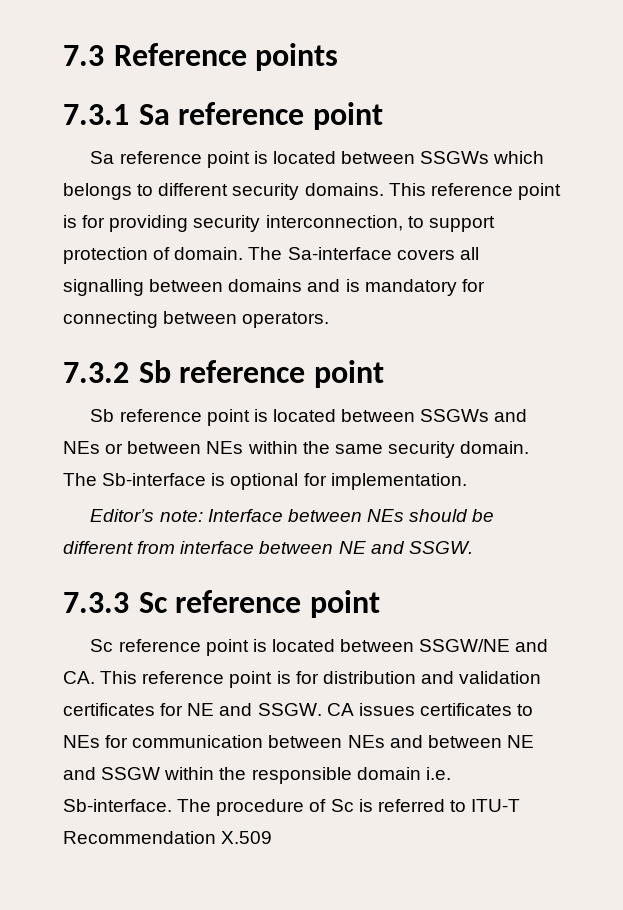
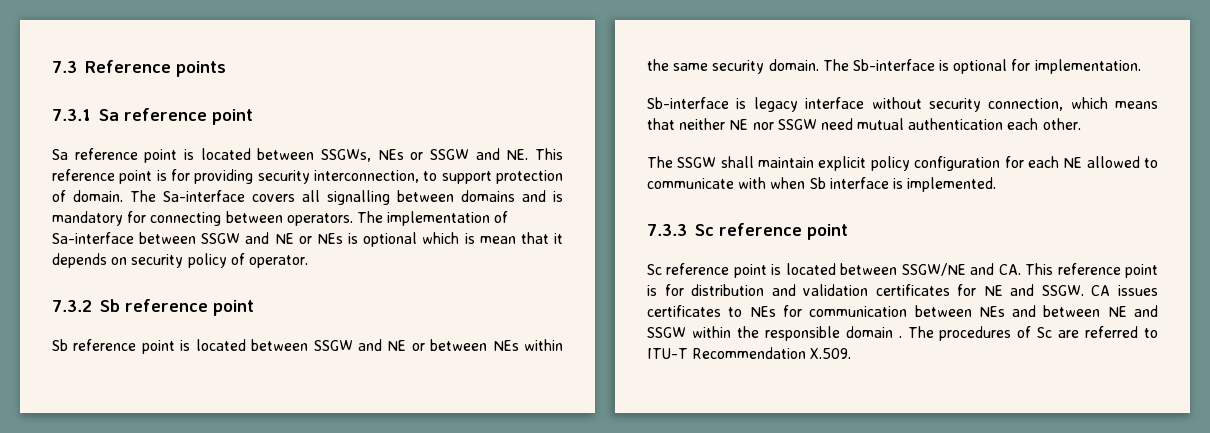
[420,151,545,164] [63,183,384,200] SSGWs which belongs to different security domains. -> [320,148,529,162] SSGWs, NEs or SSGW and NE.
(330, 320) none -> [356,211,509,226] [52,232,563,247] [52,253,308,268] The implementation of Sa-interface between SSGW and NE or NEs is optional which is mean that it depends on security policy of operator.
[420,409,528,422] [63,441,100,454] SSGWs and NEs -> [313,339,407,351] SSGW and NE
[90,509,495,522] [63,541,473,554] Editor’s note: Interface between NEs should be different from interface between NE and SSGW. -> [647,97,1158,112] [647,118,1081,130] [647,156,1158,171] [647,177,997,192] Sb-interface is legacy interface without security connection, which means that neither NE nor SSGW need mutual authentication each other. // The SSGW shall maintain explicit policy configuration for each NE allowed to communicate with when Sb interface is implemented.
[425,767,451,780] [63,799,305,816] i.e. Sb-interface. The procedure -> [898,326,1012,341] . The procedures
[358,799,373,812] is -> [1058,330,1080,338] are
[221,831,273,844] X.509 -> [810,348,852,359] X.509.

